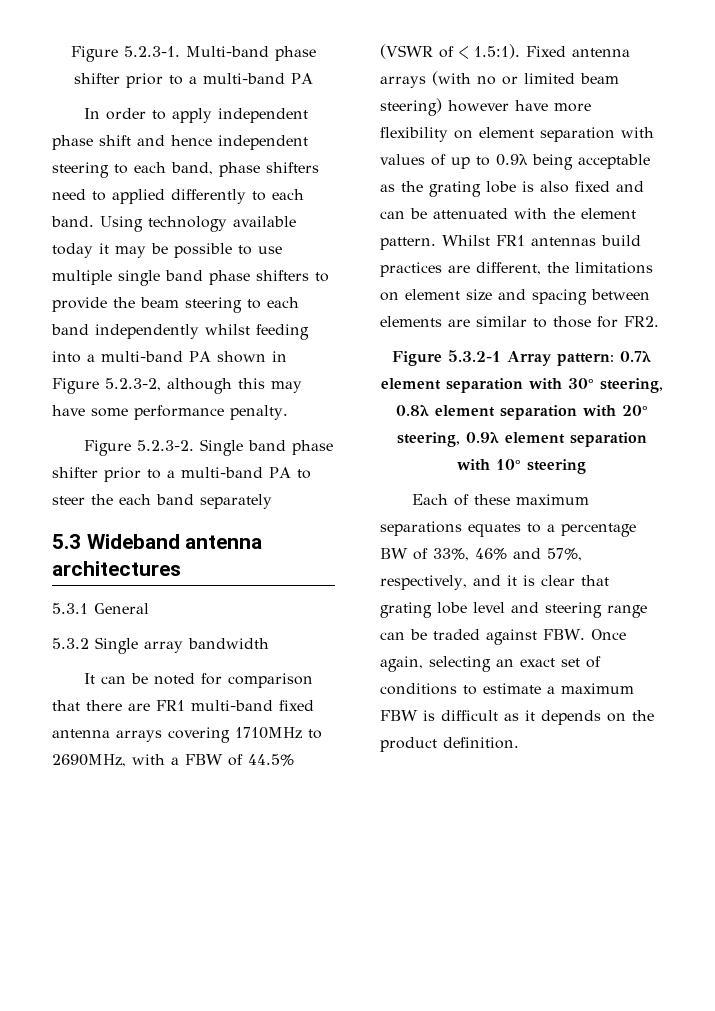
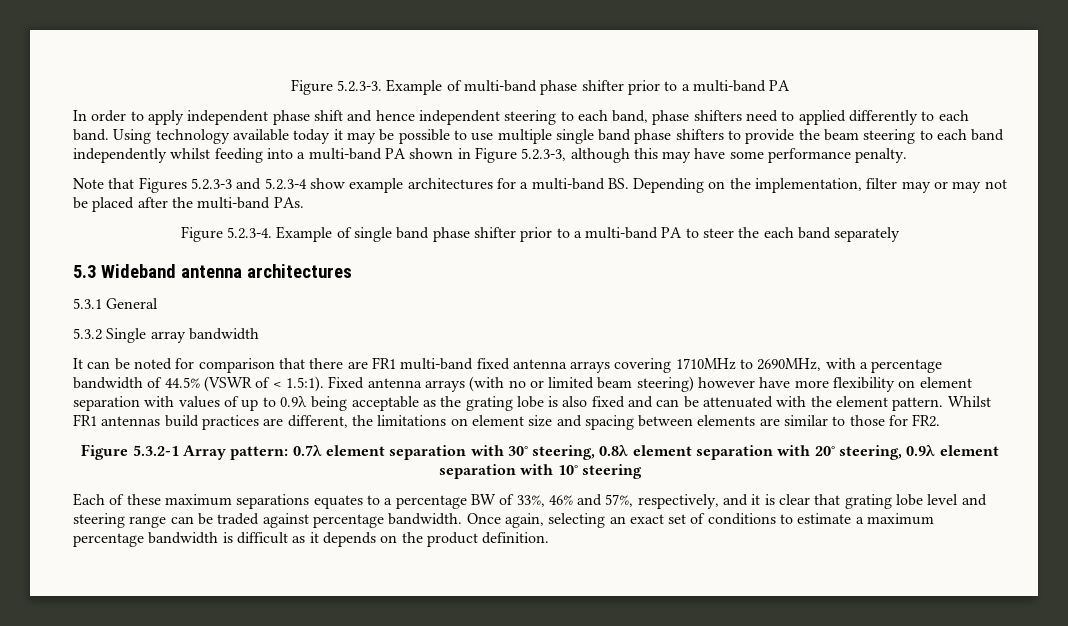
[71,46,269,62] Figure 5.2.3-1. Multi-band -> [290,79,538,95] Figure 5.2.3-3. Example of multi-band
[105,378,161,391] 5.2.3-2, -> [521,148,567,161] 5.2.3-3,
[84,439,244,456] Figure 5.2.3-2. Single -> [73,177,1007,193] [73,197,304,212] [180,226,392,242] Note that Figures 5.2.3-3 and 5.2.3-4 show example architectures for a multi-band BS. Depending on the implementation, filter may or may not be placed after the multi-band PAs. // Figure 5.2.3-4. Example of single
[185,754,223,765] FBW -> [871,359,943,373] [73,377,143,389] percentage bandwidth
[543,629,585,640] FBW. -> [312,513,463,528] percentage bandwidth.
[380,710,418,721] FBW -> [73,532,219,547] percentage bandwidth

